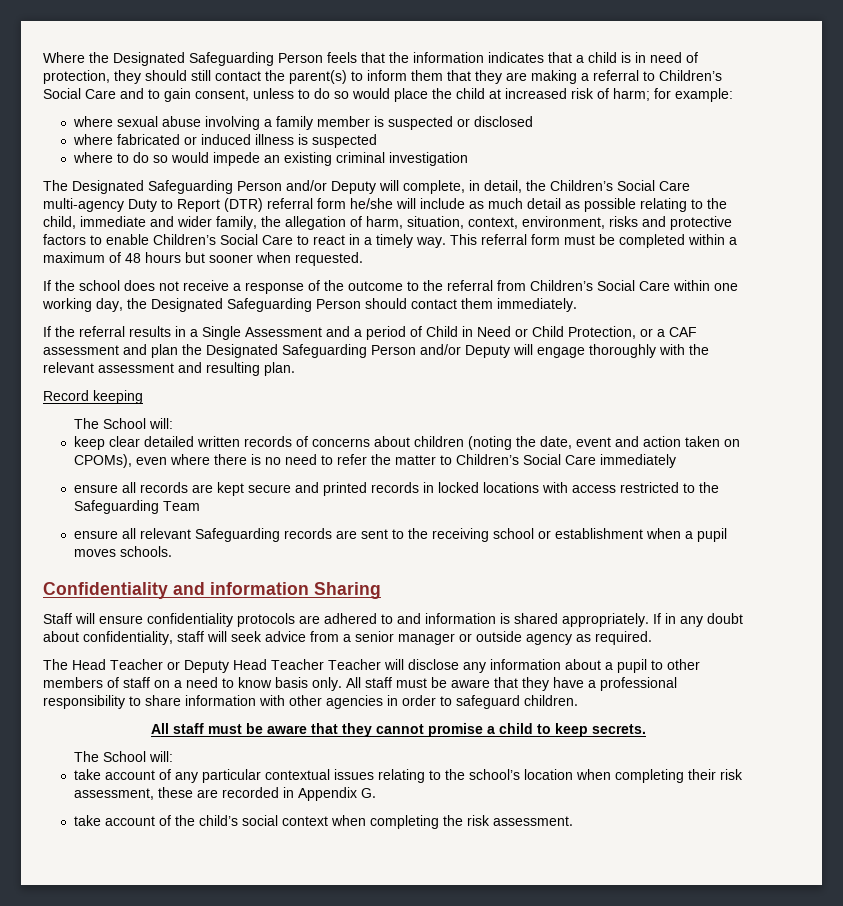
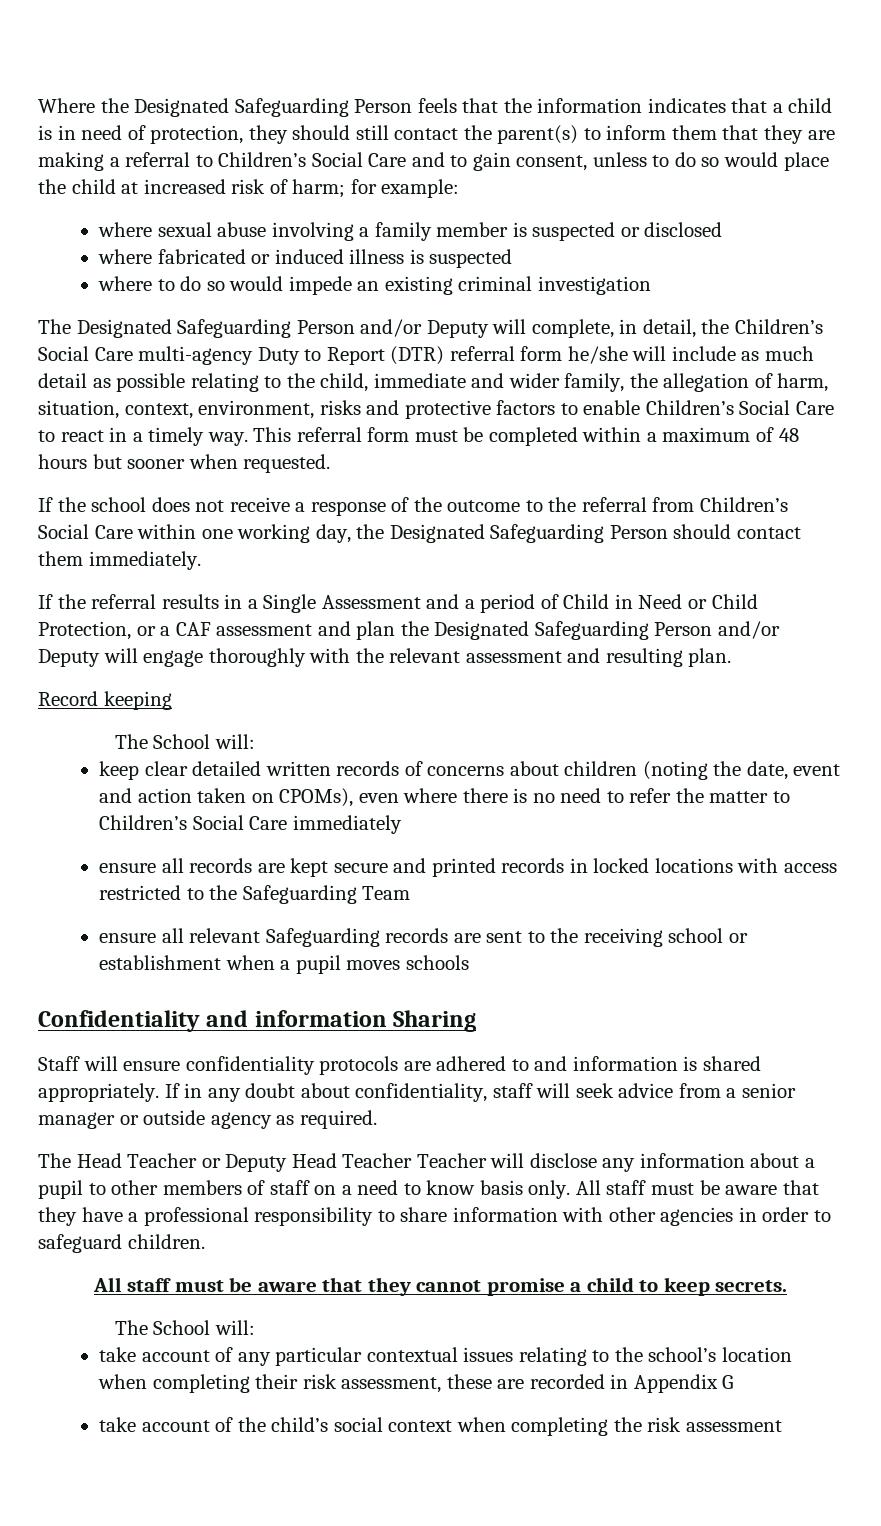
[119,546,172,557] schools. -> [405,955,469,970] schools
[360,788,376,798] G. -> [722,1375,734,1389] G
[492,816,573,826] assessment. -> [685,1420,782,1432] assessment

